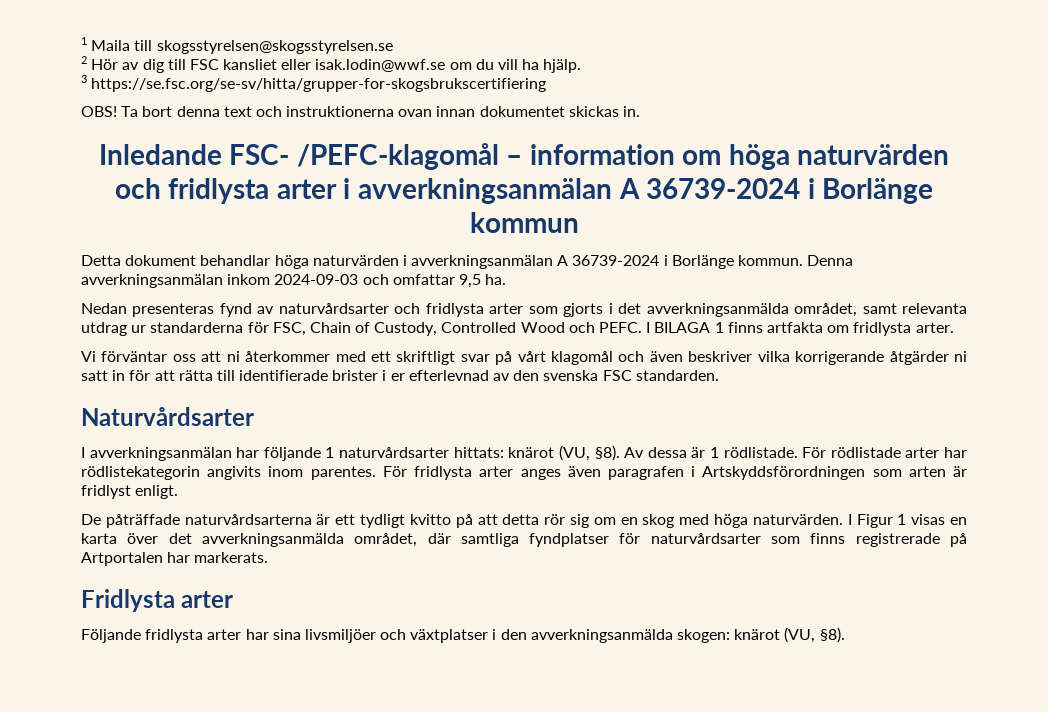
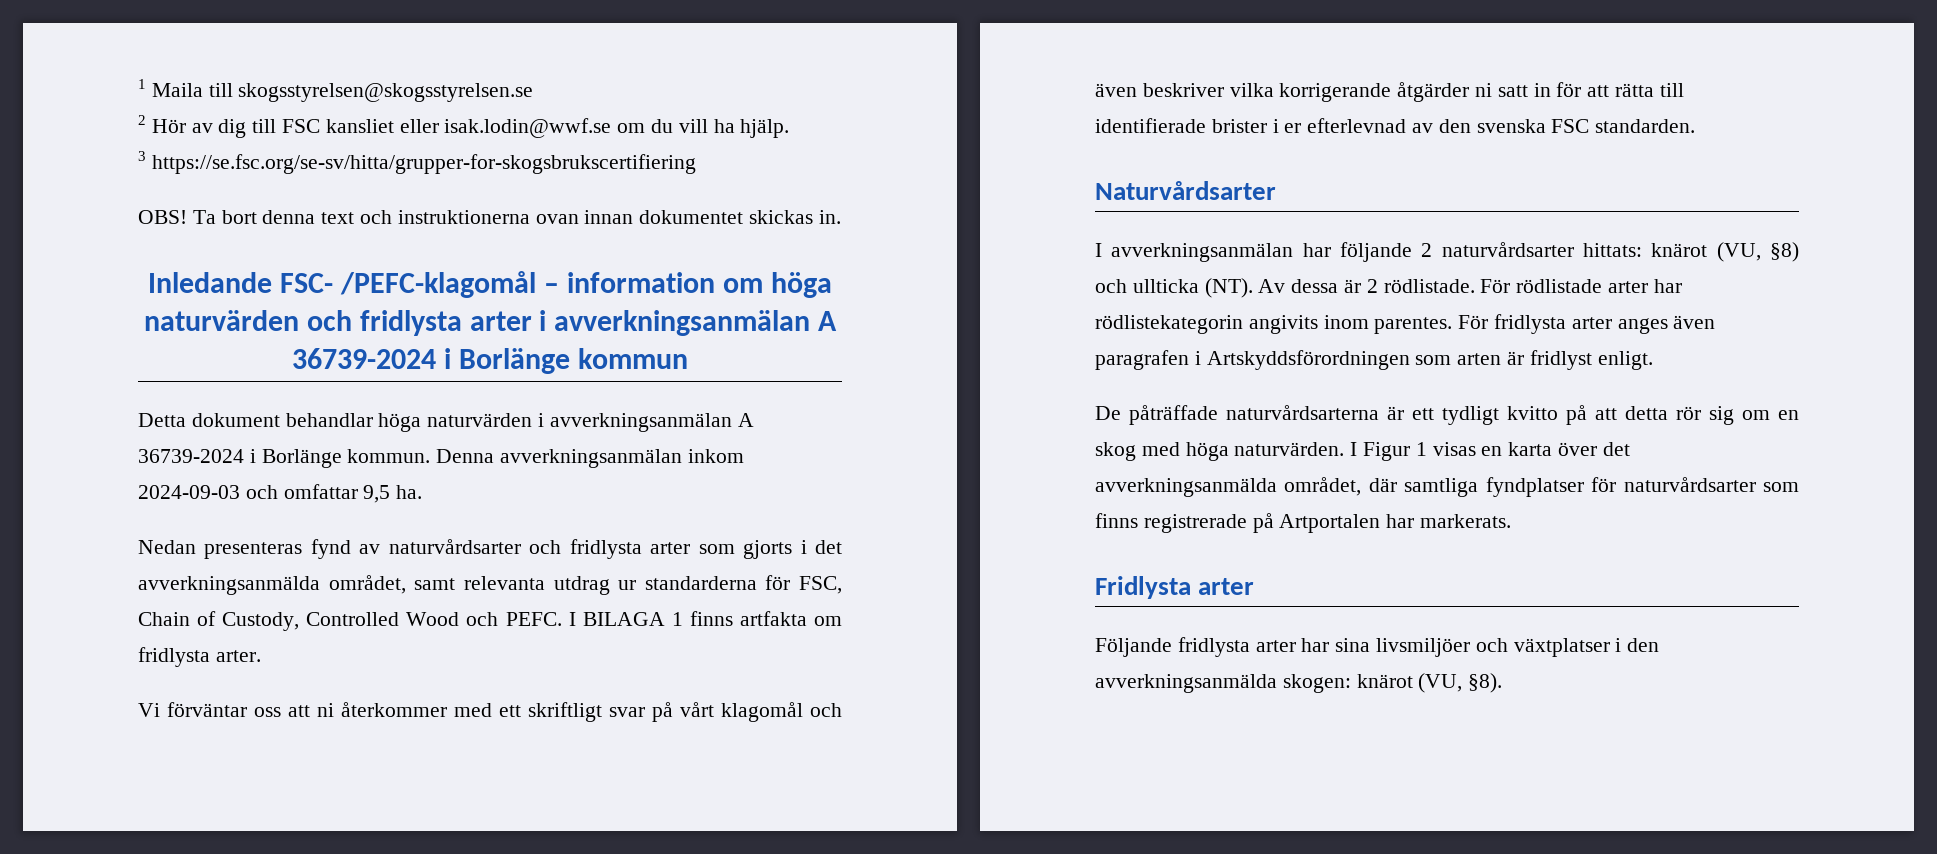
[325,447,335,458] 1 -> [1421,243,1433,257] 2
[594,445,620,461] §8). -> [1770,242,1799,262] [1095,278,1253,298] §8) och ullticka (NT).
[709,447,719,458] 1 -> [1366,279,1378,293] 2

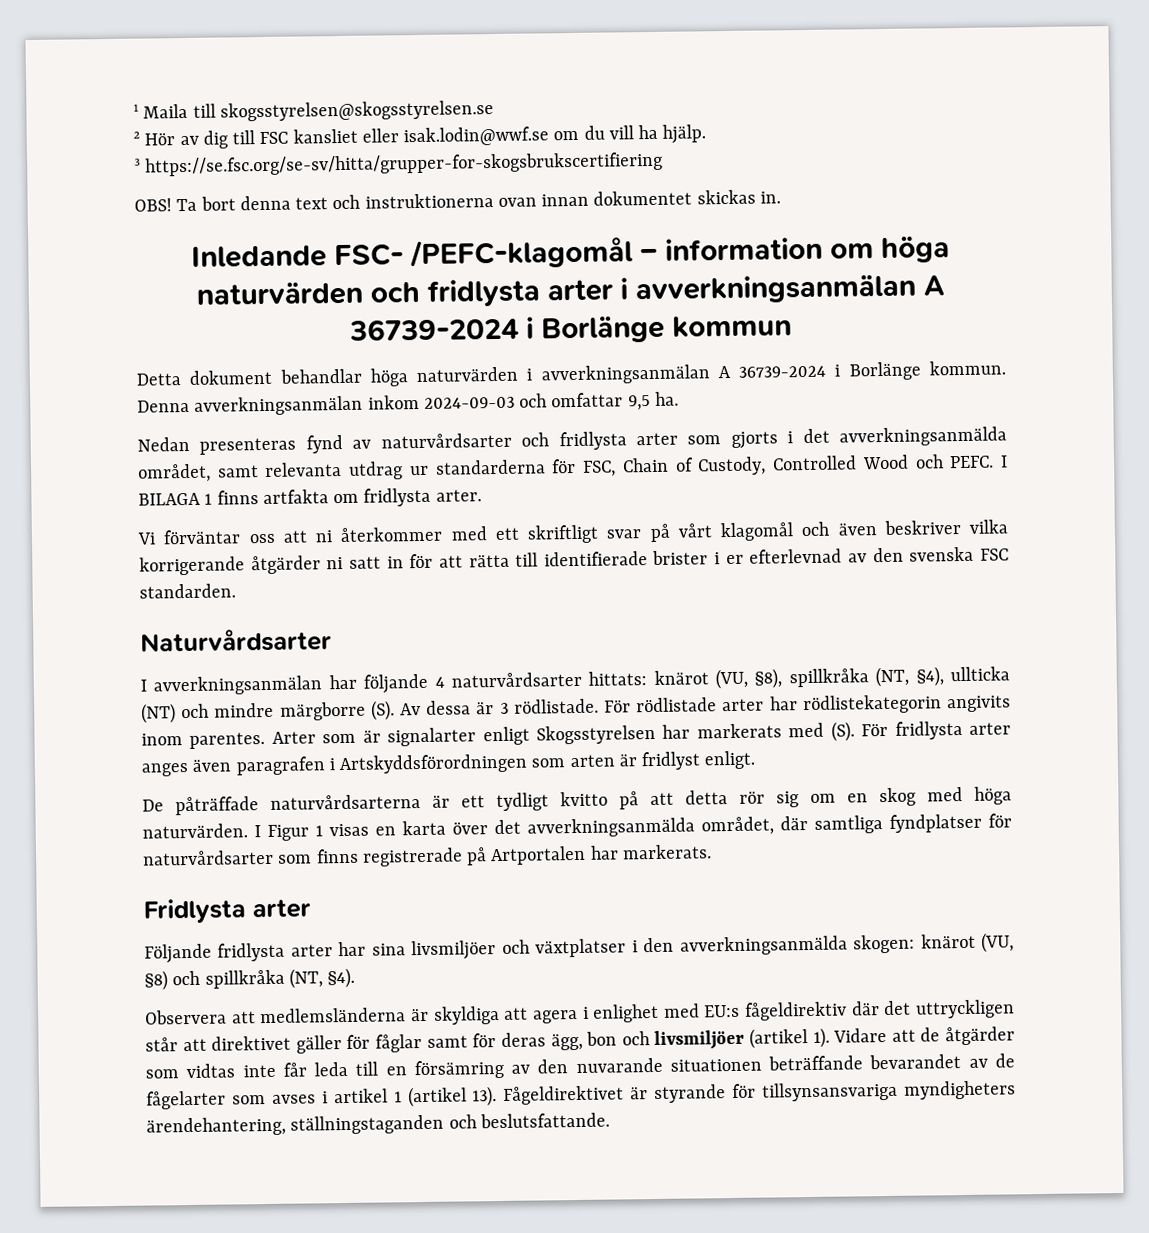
[1421,243,1433,257] 2 -> [434,676,445,688] 4
[1770,242,1799,262] [1095,278,1253,298] §8) och ullticka (NT). -> [754,666,1010,689] [141,700,395,724] §8), spillkråka (NT, §4), ullticka (NT) och mindre märgborre (S).
[1366,279,1378,293] 2 -> [499,702,509,714] 3
(1453, 325) none -> [271,721,855,747] Arter som är signalarter enligt Skogsstyrelsen har markerats med (S).
[1468,673,1503,693] §8). -> [144,967,356,991] [145,999,1015,1025] [145,1026,1015,1054] [145,1053,1015,1080] [146,1080,1016,1110] [146,1112,610,1137] §8) och spillkråka (NT, §4). // Observera att medlemsländerna är skyldiga att agera i enlighet med EU:s fågeldirektiv där det uttryckligen står att direktivet gäller för fåglar samt för deras ägg, bon och livsmiljöer (artikel 1). Vidare att de åtgärder som vidtas inte får leda till en försämring av den nuvarande situationen beträffande bevarandet av de fågelarter som avses i artikel 1 (artikel 13). Fågeldirektivet är styrande för tillsynsansvariga myndigheters ärendehantering, ställningstaganden och beslutsfattande.

